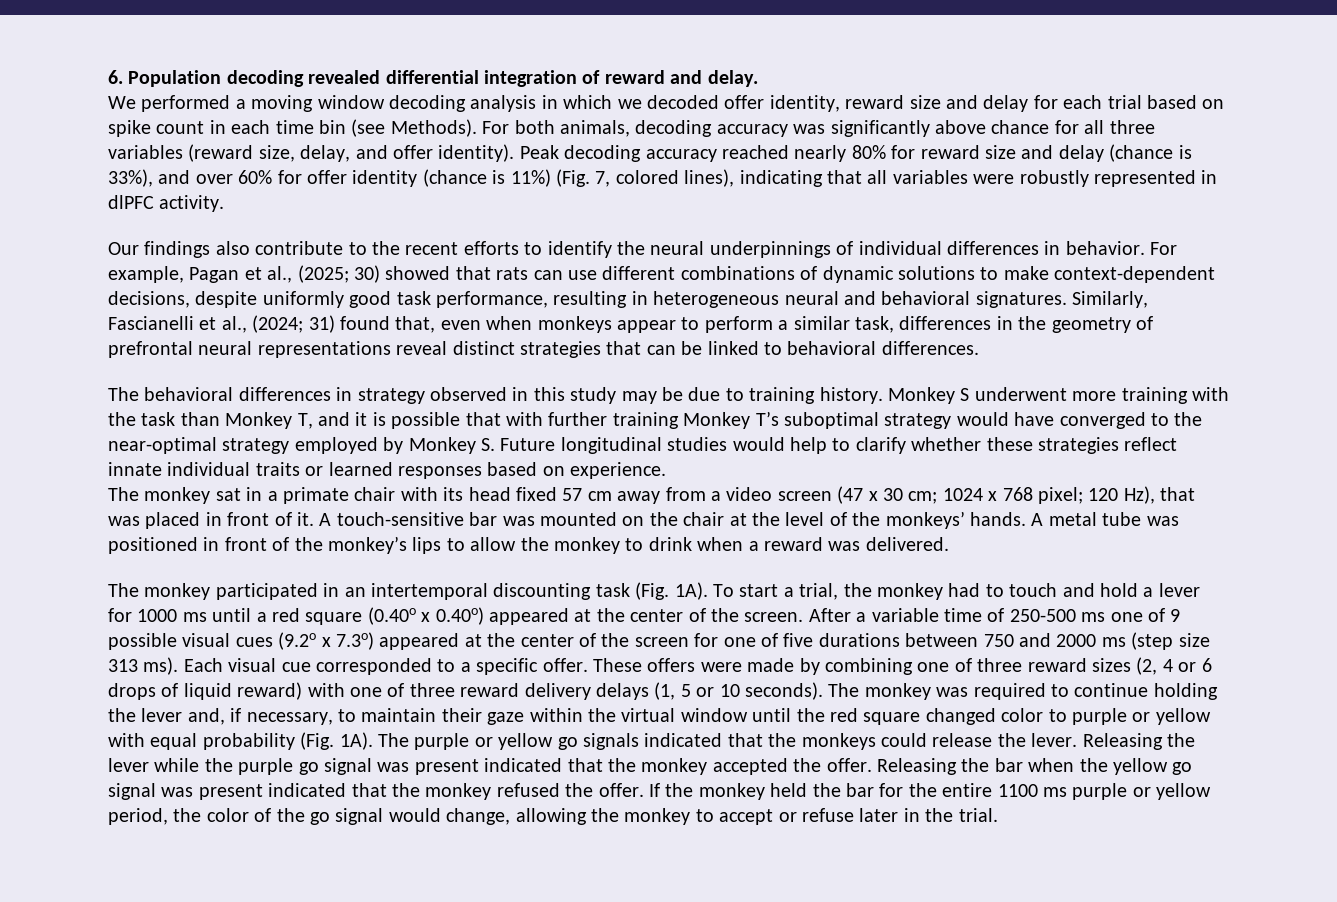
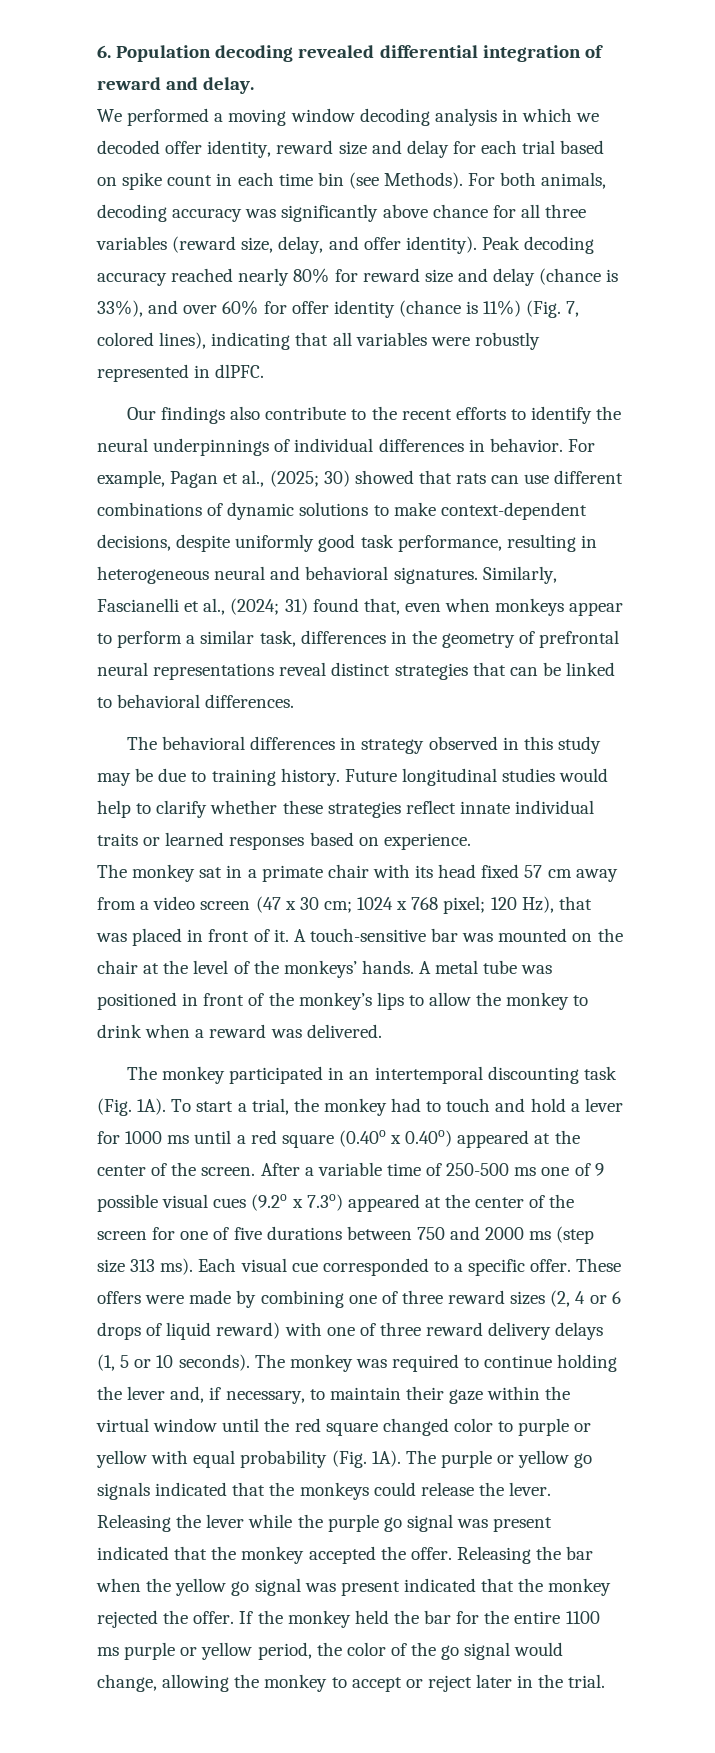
[108,195,225,212] dlPFC activity. -> [215,364,265,378] dlPFC.
[887,387,1229,404] [108,411,1203,429] [108,437,495,454] Monkey S underwent more training with the task than Monkey T, and it is possible that with further training Monkey T’s suboptimal strategy would have converged to the near-optimal strategy employed by Monkey S. -> (340, 777) none
[496,783,560,797] refused -> [97,1610,158,1628] rejected
[801,808,854,822] refuse -> [427,1675,472,1692] reject

